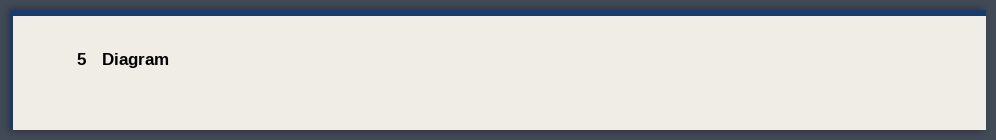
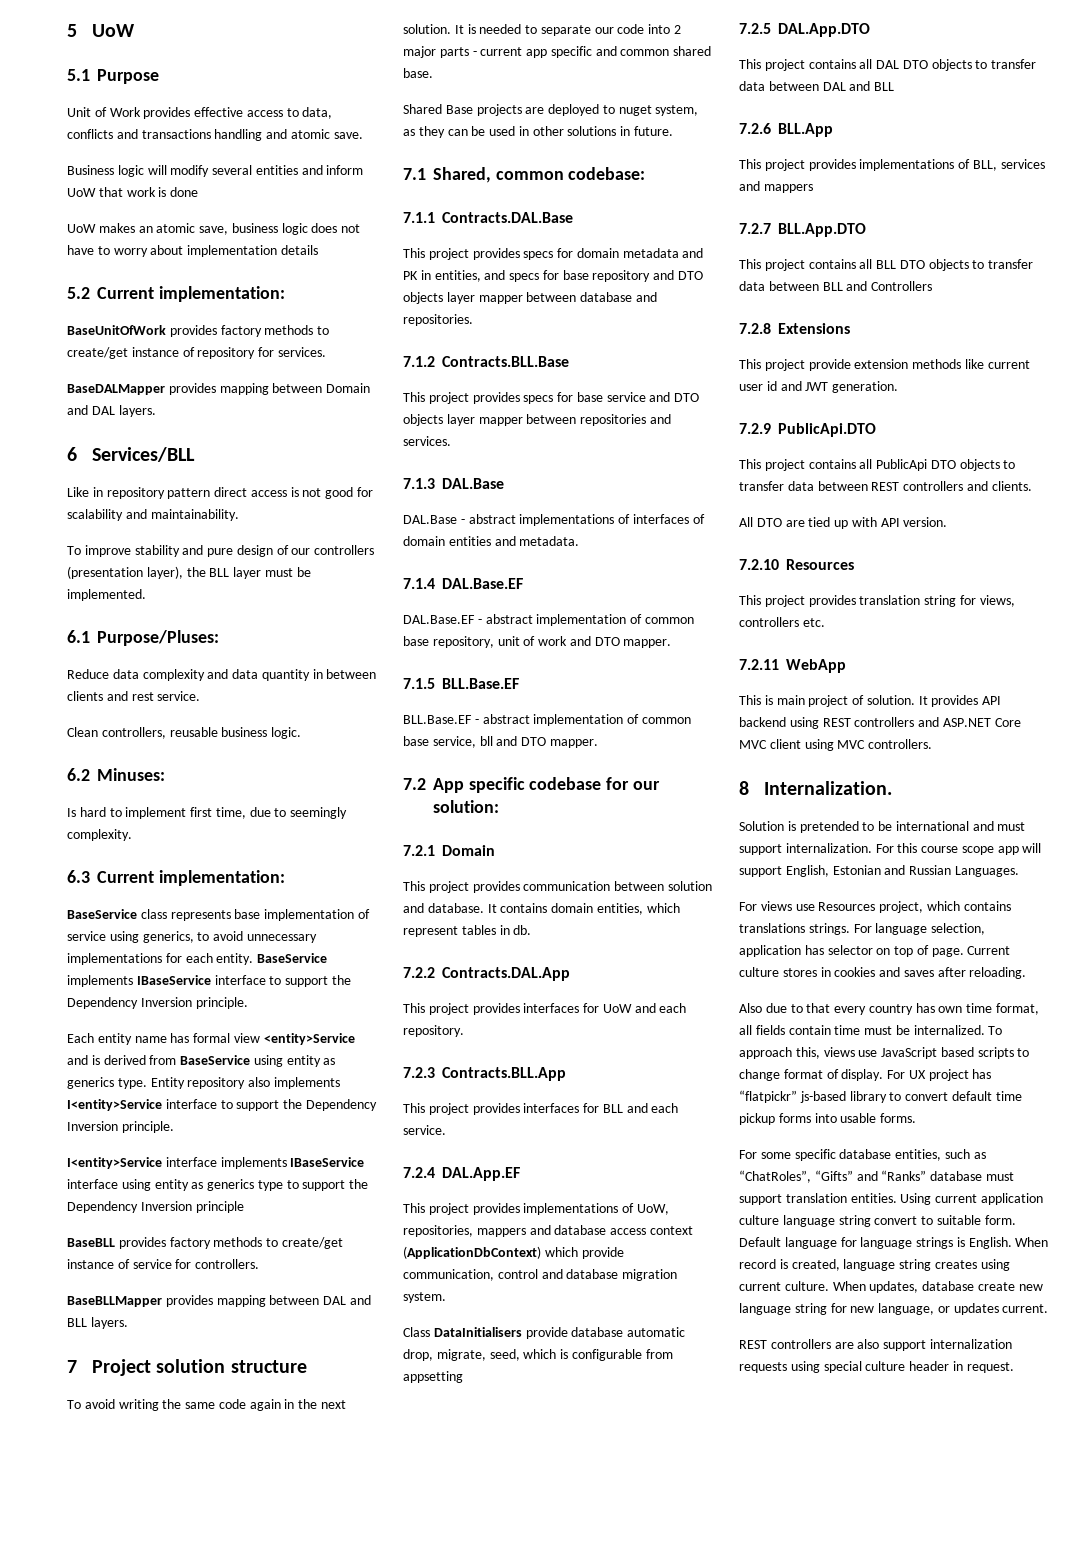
[101,53,169,68] Diagram -> [92,24,136,37] [67,69,159,84] [67,107,333,119] [67,129,363,141] [67,165,364,177] [67,187,199,197] [67,223,361,235] [67,245,318,257] [67,286,285,302] [67,325,330,337] [67,347,326,359] [67,383,371,395] [67,405,156,417] [67,447,196,462] [67,487,374,499] [67,509,239,521] [67,545,375,557] [67,566,311,579] [67,589,146,601] [67,630,219,646] [67,669,377,681] [67,691,201,701] [67,727,302,739] [67,768,165,781] [67,807,348,819] [67,829,132,841] [67,870,285,886] [67,909,370,921] [67,931,317,943] [67,953,328,965] [67,975,351,987] [67,997,248,1009] [67,1033,355,1045] [67,1055,336,1067] [67,1077,340,1089] [67,1099,377,1111] [67,1121,174,1133] [67,1157,365,1169] [67,1179,369,1191] [67,1201,244,1213] [67,1237,343,1249] [67,1259,260,1269] [67,1295,371,1307] [67,1317,128,1329] [67,1359,307,1376] [67,1399,347,1411] [403,24,682,36] [403,46,712,58] [403,68,433,78] [403,104,699,116] [403,126,674,138] [403,167,646,183] [403,212,573,223] [403,248,704,260] [403,270,704,282] [403,292,657,304] [403,314,473,326] [403,356,569,367] [403,392,700,404] [403,414,671,426] [403,436,451,446] [403,478,504,489] [403,514,705,526] [403,536,580,546] [403,578,523,589] [403,614,694,626] [403,636,672,648] [403,678,519,689] [403,714,691,726] [403,736,598,748] [403,777,660,793] [433,800,499,813] [403,845,495,856] [403,881,712,893] [403,903,680,915] [403,925,532,937] [403,967,570,981] [403,1003,687,1015] [403,1025,464,1037] [403,1067,566,1081] [403,1103,679,1115] [403,1125,446,1135] [403,1167,520,1181] [403,1203,669,1215] [403,1225,693,1237] [403,1246,624,1259] [403,1269,678,1281] [403,1292,446,1303] [403,1327,686,1339] [403,1349,673,1361] [403,1371,463,1383] [739,23,870,37] [739,59,1037,71] [739,81,895,91] [739,123,833,137] [739,159,1045,171] [739,181,813,193] [739,223,866,237] [739,259,1034,271] [739,281,933,291] [739,323,850,334] [739,359,1030,371] [739,381,899,393] [739,423,876,437] [739,459,1016,471] [739,481,1032,491] [739,517,948,529] [739,559,854,570] [739,595,1015,607] [739,617,825,627] [739,659,846,673] [739,695,1002,707] [739,717,1021,729] [739,739,933,751] [739,781,893,795] [739,821,1026,833] [739,843,1042,855] [739,865,1019,877] [739,901,1011,913] [739,923,986,935] [739,945,1011,957] [739,967,1027,979] [739,1003,1040,1015] [739,1025,1003,1035] [739,1047,1030,1059] [739,1069,992,1081] [739,1090,1022,1103] [739,1113,917,1125] [739,1149,986,1161] [739,1170,1014,1183] [739,1193,1043,1205] [739,1215,1016,1227] [739,1237,1049,1249] [739,1259,1010,1271] [739,1281,1043,1293] [739,1303,1049,1315] [739,1339,1012,1351] [739,1361,1014,1373] UoW // 5.1 Purpose // Unit of Work provides effective access to data, conflicts and transactions handling and atomic save. // Business logic will modify several entities and inform UoW that work is done // UoW makes an atomic save, business logic does not have to worry about implementation details // 5.2 Current implementation: // BaseUnitOfWork provides factory methods to create/get instance of repository for services. // BaseDALMapper provides mapping between Domain and DAL layers. // 6 Services/BLL // Like in repository pattern direct access is not good for scalability and maintainability. // To improve stability and pure design of our controllers (presentation layer), the BLL layer must be implemented. // 6.1 Purpose/Pluses: // Reduce data complexity and data quantity in between clients and rest service. // Clean controllers, reusable business logic. // 6.2 Minuses: // Is hard to implement first time, due to seemingly complexity. // 6.3 Current implementation: // BaseService class represents base implementation of service using generics, to avoid unnecessary implementations for each entity. BaseService implements IBaseService interface to support the Dependency Inversion principle. // Each entity name has formal view <entity>Service and is derived from BaseService using entity as generics type. Entity repository also implements I<entity>Service interface to support the Dependency Inversion principle. // I<entity>Service interface implements IBaseService interface using entity as generics type to support the Dependency Inversion principle // BaseBLL provides factory methods to create/get instance of service for controllers. // BaseBLLMapper provides mapping between DAL and BLL layers. // 7 Project solution structure // To avoid writing the same code again in the next solution. It is needed to separate our code into 2 major parts - current app specific and common shared base. // Shared Base projects are deployed to nuget system, as they can be used in other solutions in future. // 7.1 Shared, common codebase: // 7.1.1 Contracts.DAL.Base // This project provides specs for domain metadata and PK in entities, and specs for base repository and DTO objects layer mapper between database and repositories. // 7.1.2 Contracts.BLL.Base // This project provides specs for base service and DTO objects layer mapper between repositories and services. // 7.1.3 DAL.Base // DAL.Base - abstract implementations of interfaces of domain entities and metadata. // 7.1.4 DAL.Base.EF // DAL.Base.EF - abstract implementation of common base repository, unit of work and DTO mapper. // 7.1.5 BLL.Base.EF // BLL.Base.EF - abstract implementation of common base service, bll and DTO mapper. // 7.2 App specific codebase for our solution: // 7.2.1 Domain // This project provides communication between solution and database. It contains domain entities, which represent tables in db. // 7.2.2 Contracts.DAL.App // This project provides interfaces for UoW and each repository. // 7.2.3 Contracts.BLL.App // This project provides interfaces for BLL and each service. // 7.2.4 DAL.App.EF // This project provides implementations of UoW, repositories, mappers and database access context (ApplicationDbContext) which provide communication, control and database migration system. // Class DataInitialisers provide database automatic drop, migrate, seed, which is configurable from appsetting // 7.2.5 DAL.App.DTO // This project contains all DAL DTO objects to transfer data between DAL and BLL // 7.2.6 BLL.App // This project provides implementations of BLL, services and mappers // 7.2.7 BLL.App.DTO // This project contains all BLL DTO objects to transfer data between BLL and Controllers // 7.2.8 Extensions // This project provide extension methods like current user id and JWT generation. // 7.2.9 PublicApi.DTO // This project contains all PublicApi DTO objects to transfer data between REST controllers and clients. // All DTO are tied up with API version. // 7.2.10 Resources // This project provides translation string for views, controllers etc. // 7.2.11 WebApp // This is main project of solution. It provides API backend using REST controllers and ASP.NET Core MVC client using MVC controllers. // 8 Internalization. // Solution is pretended to be international and must support internalization. For this course scope app will support English, Estonian and Russian Languages. // For views use Resources project, which contains translations strings. For language selection, application has selector on top of page. Current culture stores in cookies and saves after reloading. // Also due to that every country has own time format, all fields contain time must be internalized. To approach this, views use JavaScript based scripts to change format of display. For UX project has “flatpickr” js-based library to convert default time pickup forms into usable forms. // For some specific database entities, such as “ChatRoles”, “Gifts” and “Ranks” database must support translation entities. Using current application culture language string convert to suitable form. Default language for language strings is English. When record is created, language string creates using current culture. When updates, database create new language string for new language, or updates current. // REST controllers are also support internalization requests using special culture header in request.

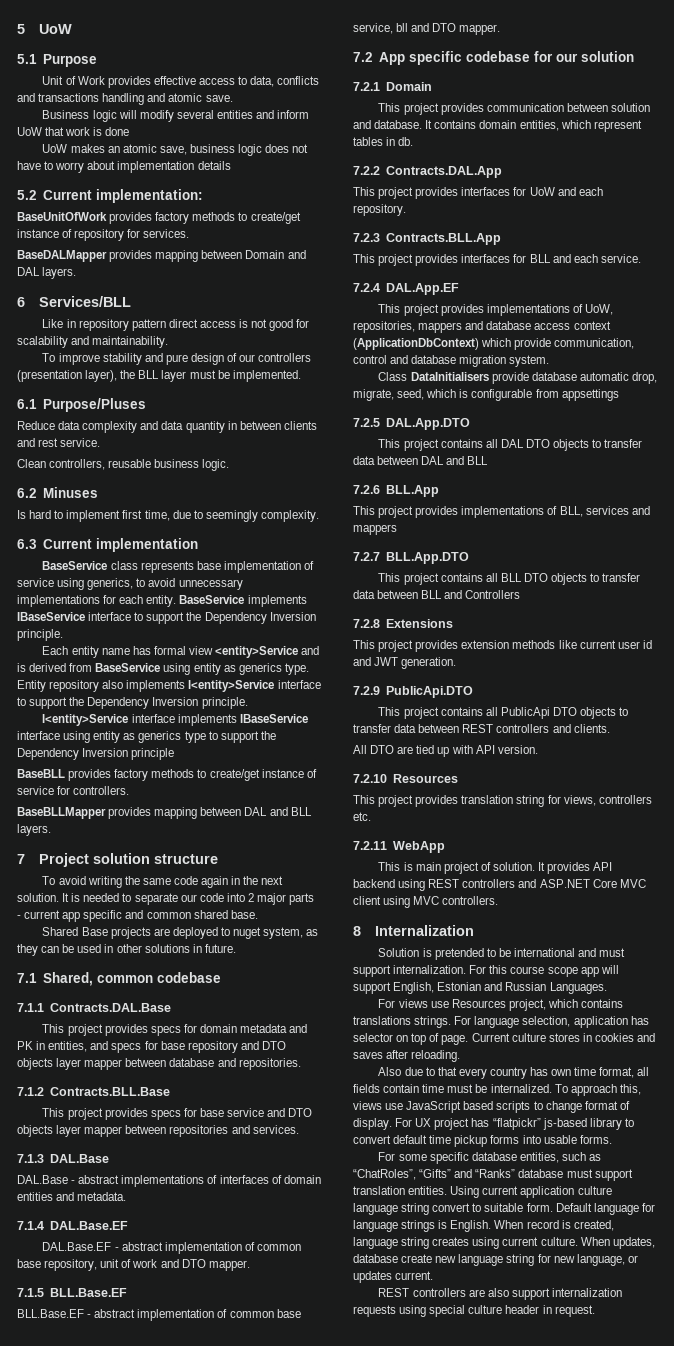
[97,630,219,646] Purpose/Pluses: -> [42,398,146,412] Purpose/Pluses
[97,768,165,781] Minuses: -> [42,487,98,498] Minuses
[158,870,285,886] implementation: -> [95,538,198,552] implementation
[568,167,646,180] codebase: -> [156,972,221,983] codebase
[433,800,499,813] solution: -> [580,51,634,62] solution
[403,1371,463,1383] appsetting -> [561,389,619,401] appsettings
[808,359,851,371] provide -> [415,640,459,652] provides
[764,781,893,795] Internalization. -> [374,925,474,936] Internalization

